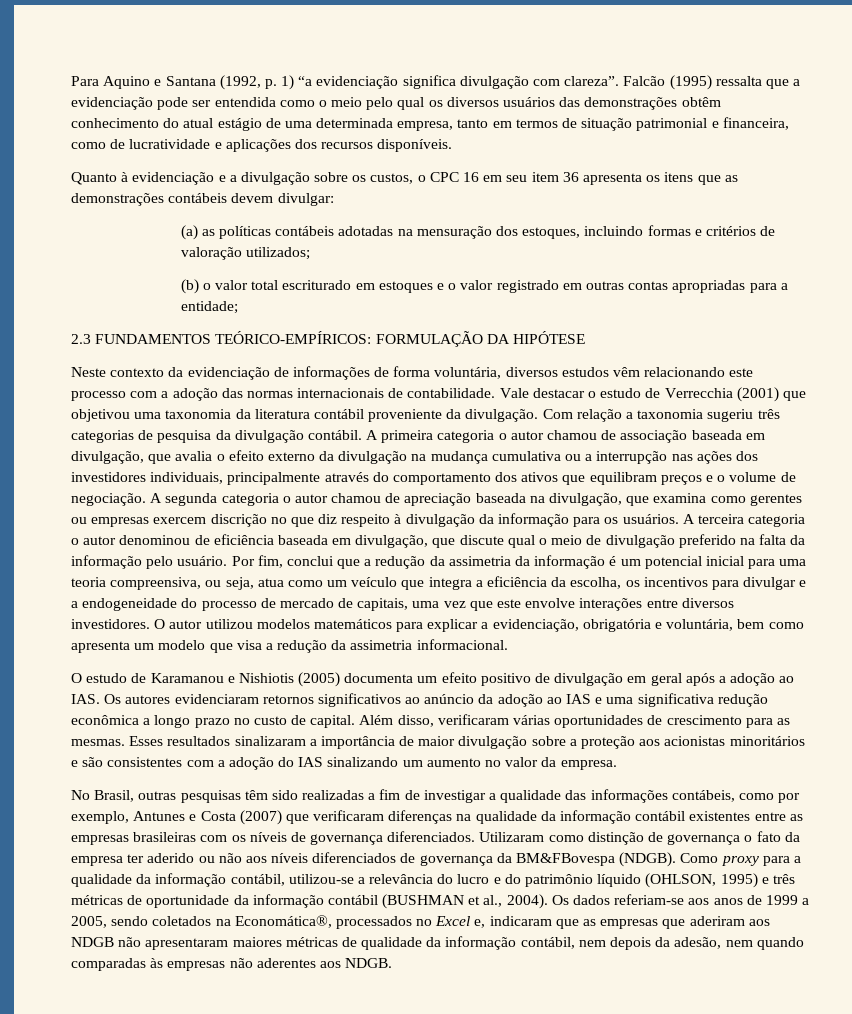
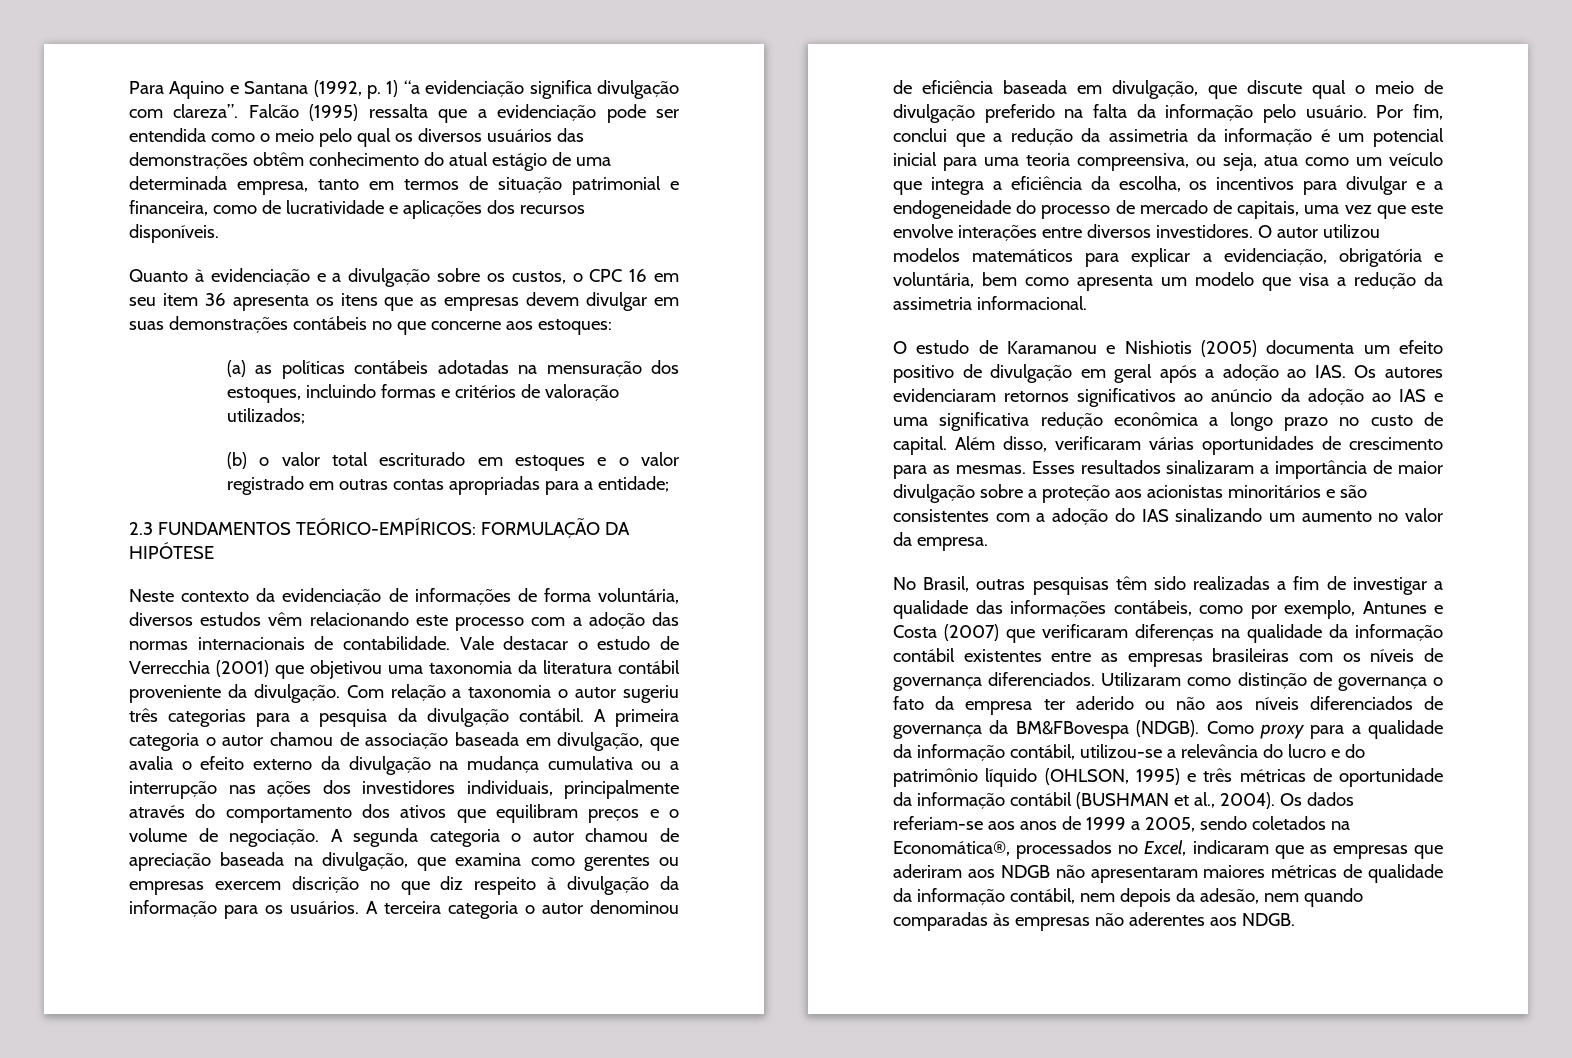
[71,193,334,206] demonstrações contábeis devem divulgar: -> [444,292,679,311] [129,316,612,335] empresas devem divulgar em suas demonstrações contábeis no que concerne aos estoques:
(704, 414) none -> [558,687,617,698] o autor
[138,430,154,440] de -> [256,713,310,727] para a
[435,916,486,928] Excel e, -> [1144,840,1187,856] Excel,

